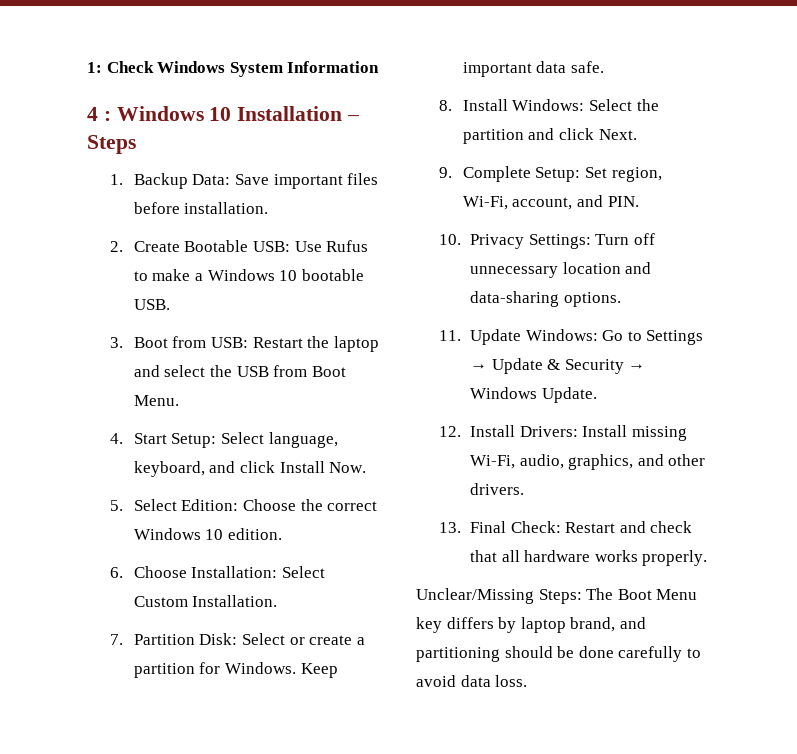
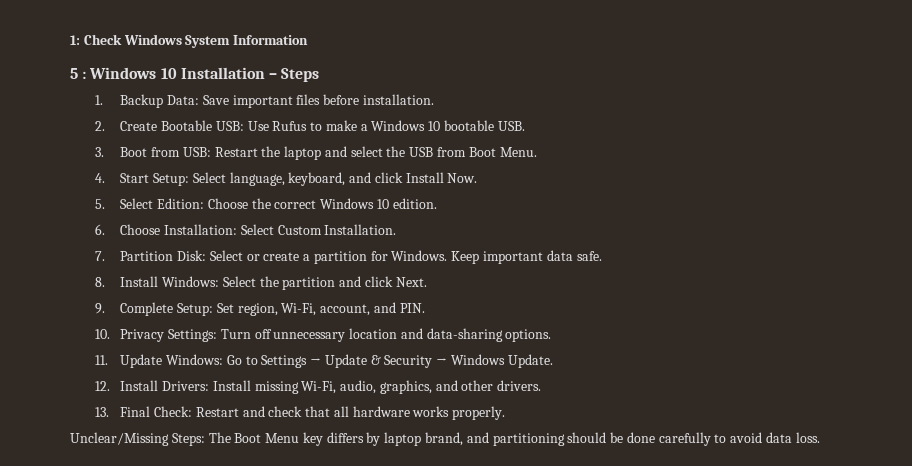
[87,107,98,121] 4 -> [70,68,78,79] 5

